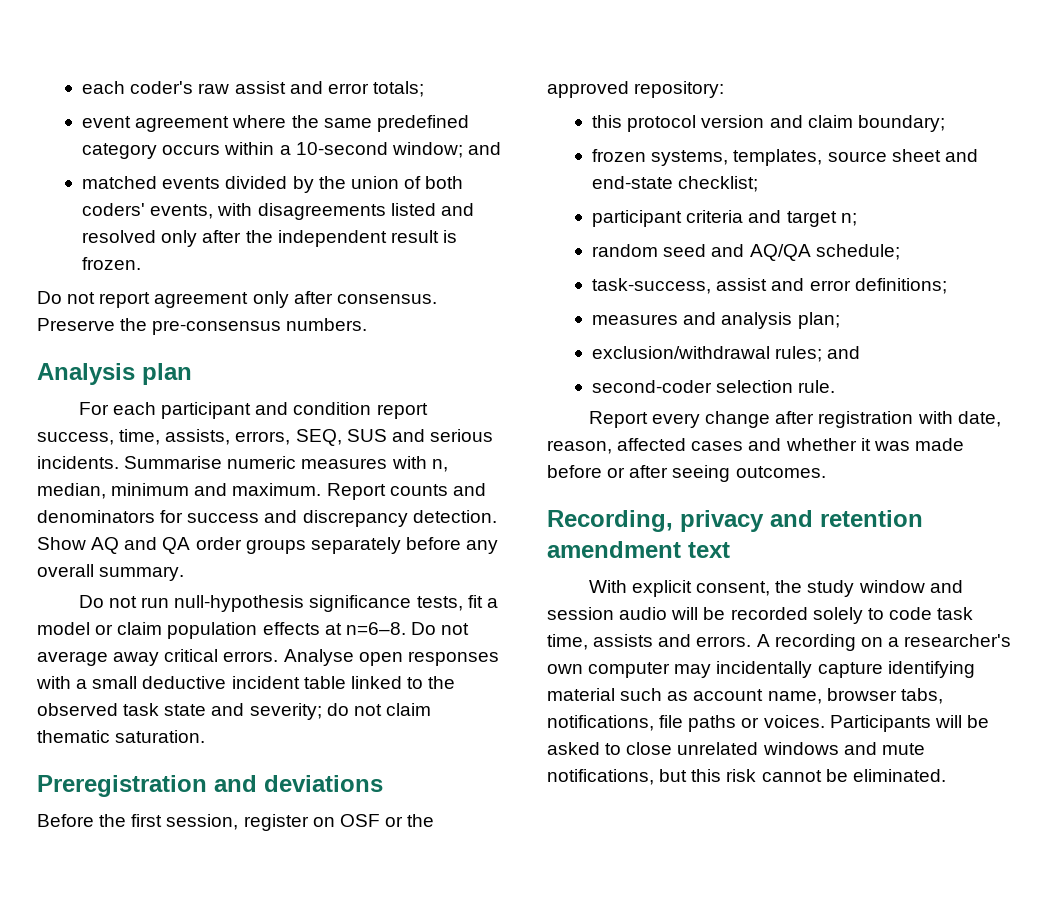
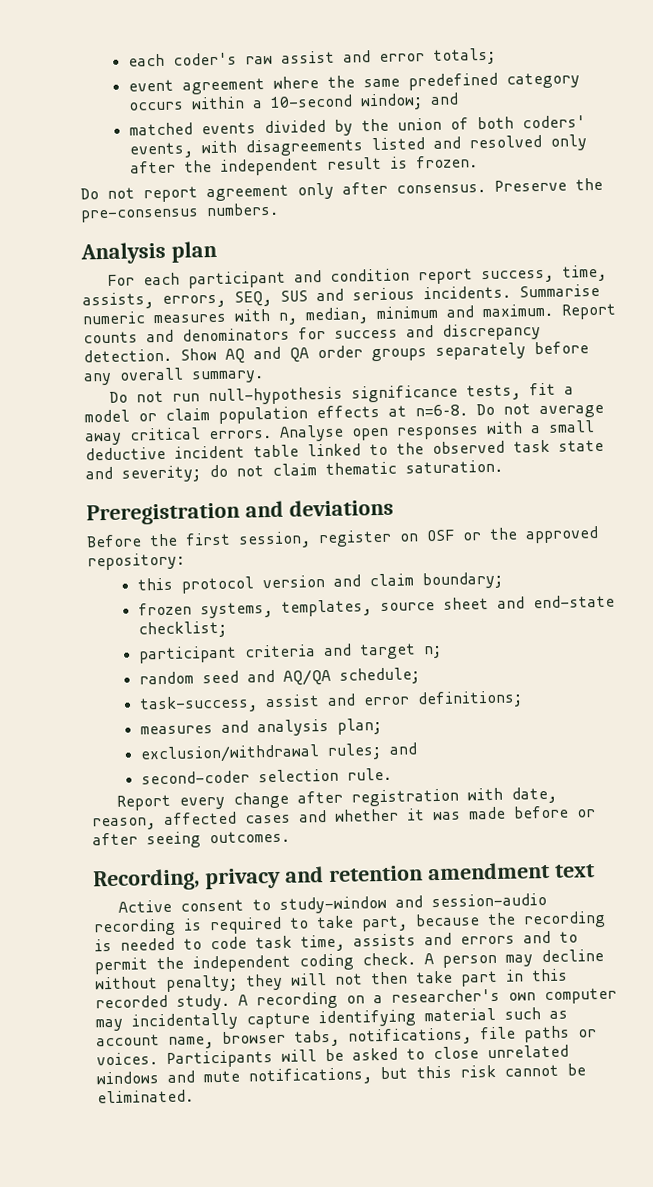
[588,580,963,597] [547,607,863,624] With explicit consent, the study window and session audio will be recorded solely -> [117,893,547,914] [93,910,606,937] [94,937,175,952] Active consent to study-window and session-audio recording is required to take part, because the recording is needed
[696,636,752,647] errors. -> [460,930,578,945] [94,948,604,975] [94,968,568,993] [95,993,230,1011] errors and to permit the independent coding check. A person may decline without penalty; they will not then take part in this recorded study.

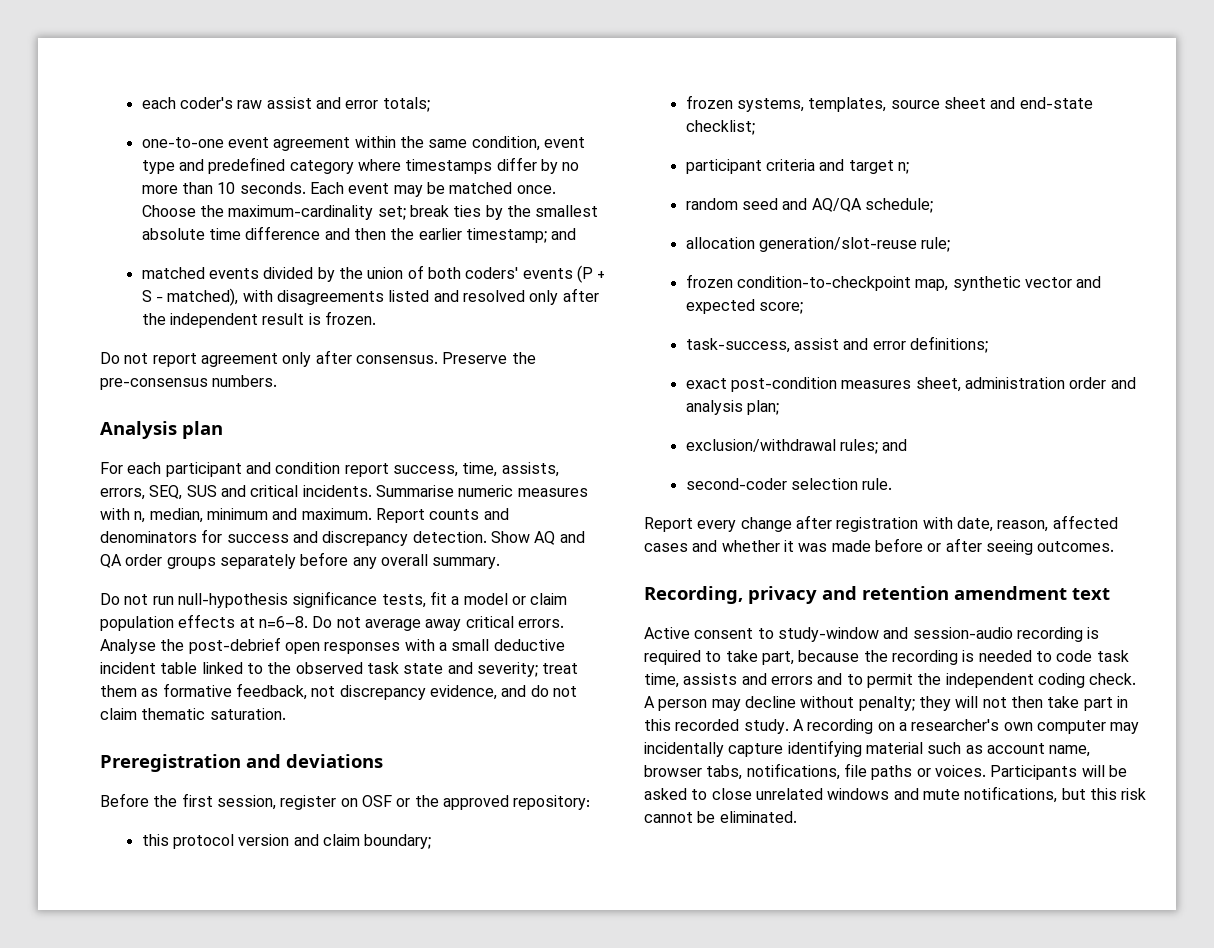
(496, 56) none -> [141,137,224,148] one-to-one
[272,76,319,89] where -> [354,136,396,148] within
[407,72,580,91] [127,93,423,111] predefined category occurs within a 10-second window; -> [471,136,585,151] [141,157,580,174] [141,182,556,197] [141,205,599,220] [141,226,547,243] condition, event type and predefined category where timestamps differ by no more than 10 seconds. Each event may be matched once. Choose the maximum-cardinality set; break ties by the smallest absolute time difference and then the earlier timestamp;
[128,142,193,159] events, -> [522,265,606,283] [141,288,239,306] events (P + S − matched),
[352,287,415,301] serious -> [250,485,299,497] critical
(344, 433) none -> [160,637,281,654] the post-debrief
(201, 474) none -> [542,663,579,674] [100,683,527,700] treat them as formative feedback, not discrepancy evidence, and
(420, 676) none -> [685,237,951,252] [685,274,1102,291] [685,299,803,314] // allocation generation/slot-reuse rule; // frozen condition-to-checkpoint map, synthetic vector and expected score;
[139,725,213,735] measures -> [685,377,1107,392] exact post-condition measures sheet, administration order

